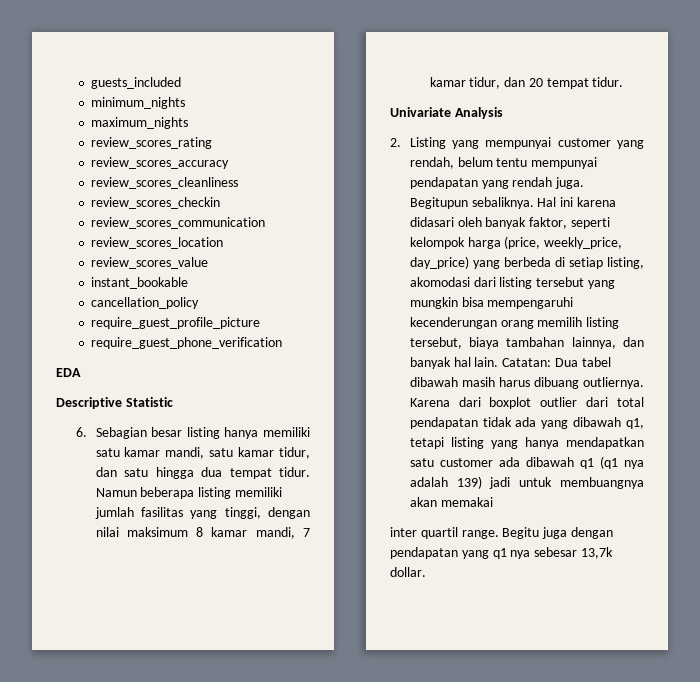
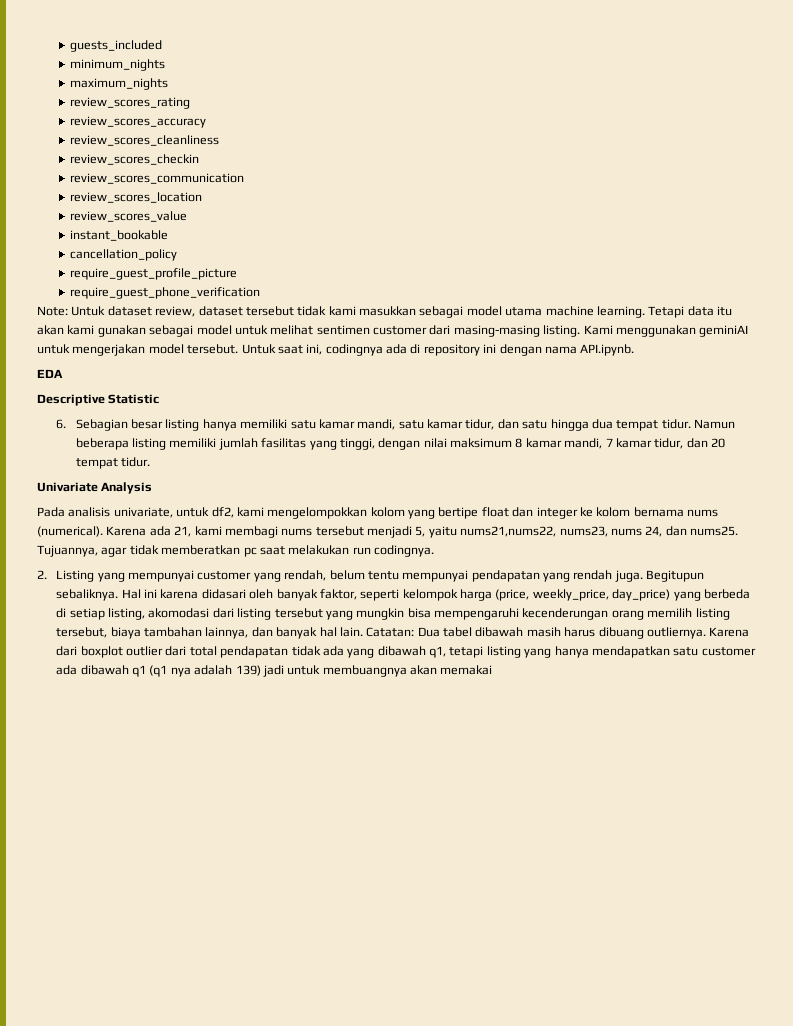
(283, 343) none -> [37,306,732,318] [37,325,749,337] [37,344,635,356] // Note: Untuk dataset review, dataset tersebut tidak kami masukkan sebagai model utama machine learning. Tetapi data itu akan kami gunakan sebagai model untuk melihat sentimen customer dari masing-masing listing. Kami menggunakan geminiAI untuk mengerjakan model tersebut. Untuk saat ini, codingnya ada di repository ini dengan nama API.ipynb.
(503, 113) none -> [37,507,718,519] [37,526,738,538] [37,545,434,557] // Pada analisis univariate, untuk df2, kami mengelompokkan kolom yang bertipe float dan integer ke kolom bernama nums (numerical). Karena ada 21, kami membagi nums tersebut menjadi 5, yaitu nums21,nums22, nums23, nums 24, dan nums25. Tujuannya, agar tidak memberatkan pc saat melakukan run codingnya.
[390,527,613,539] [390,547,613,559] [390,567,426,577] // inter quartil range. Begitu juga dengan pendapatan yang q1 nya sebesar 13,7k dollar. -> (493, 670) none

